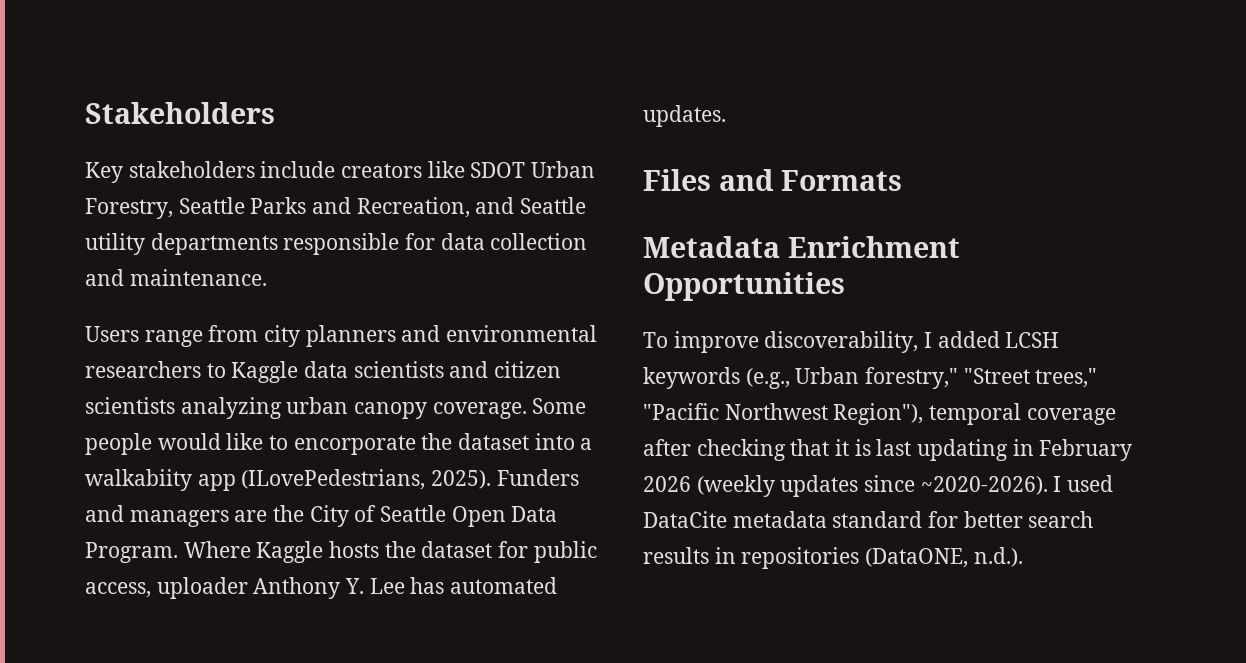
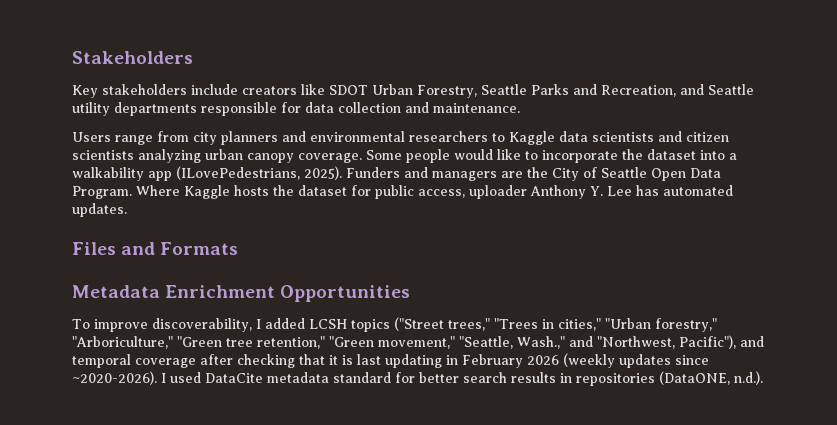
[293,435,416,455] encorporate -> [542,150,618,163] incorporate
[85,469,192,491] walkabiity -> [72,167,144,181] walkability
[643,367,1098,389] [643,403,924,425] keywords (e.g., Urban forestry," "Street trees," "Pacific Northwest Region"), -> [350,317,717,332] [72,335,764,349] topics ("Street trees," "Trees in cities," "Urban forestry," "Arboriculture," "Green tree retention," "Green movement," "Seattle, Wash.," and "Northwest, Pacific"), and

